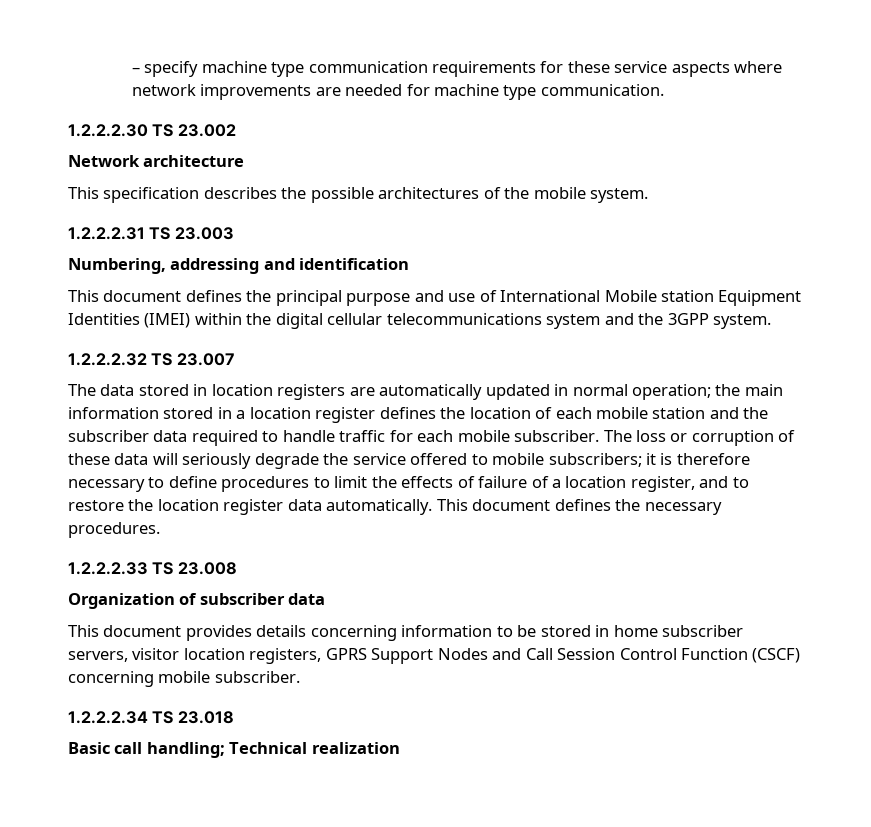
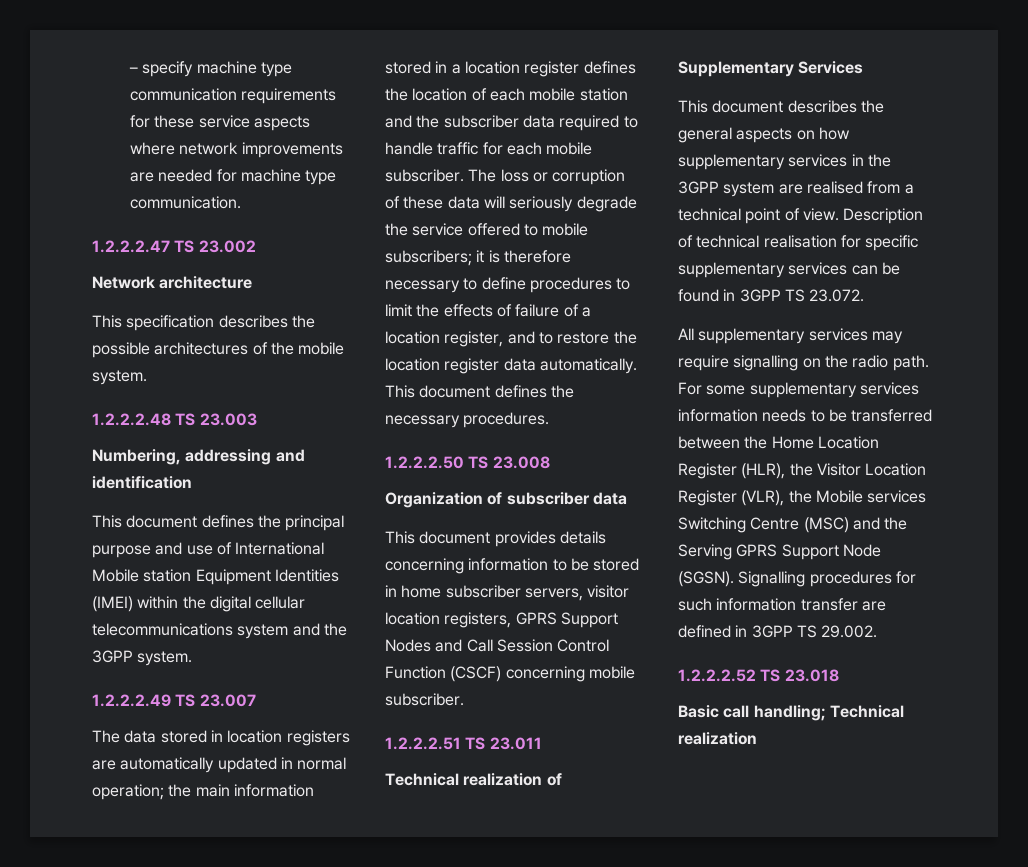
[68,124,148,137] 1.2.2.2.30 -> [92,240,170,253] 1.2.2.2.47
[68,227,145,240] 1.2.2.2.31 -> [92,413,171,426] 1.2.2.2.48
[68,353,147,366] 1.2.2.2.32 -> [92,694,171,707] 1.2.2.2.49
[68,562,148,575] 1.2.2.2.33 -> [385,456,464,469] 1.2.2.2.50
[68,711,148,724] 1.2.2.2.34 -> [385,737,542,750] [385,773,562,786] [678,61,864,77] [678,100,884,113] [678,127,850,143] [678,154,891,170] [678,181,914,197] [678,208,924,224] [678,235,919,251] [678,262,900,278] [678,289,865,302] [678,328,903,344] [678,355,929,371] [678,382,919,398] [678,409,933,422] [678,436,879,449] [678,463,927,479] [678,490,927,506] [678,517,908,533] [678,544,881,560] [678,571,916,587] [678,598,886,611] [678,625,878,638] [678,669,756,682] 1.2.2.2.51 TS 23.011 // Technical realization of Supplementary Services // This document describes the general aspects on how supplementary services in the 3GPP system are realised from a technical point of view. Description of technical realisation for specific supplementary services can be found in 3GPP TS 23.072. // All supplementary services may require signalling on the radio path. For some supplementary services information needs to be transferred between the Home Location Register (HLR), the Visitor Location Register (VLR), the Mobile services Switching Centre (MSC) and the Serving GPRS Support Node (SGSN). Signalling procedures for such information transfer are defined in 3GPP TS 29.002. // 1.2.2.2.52

